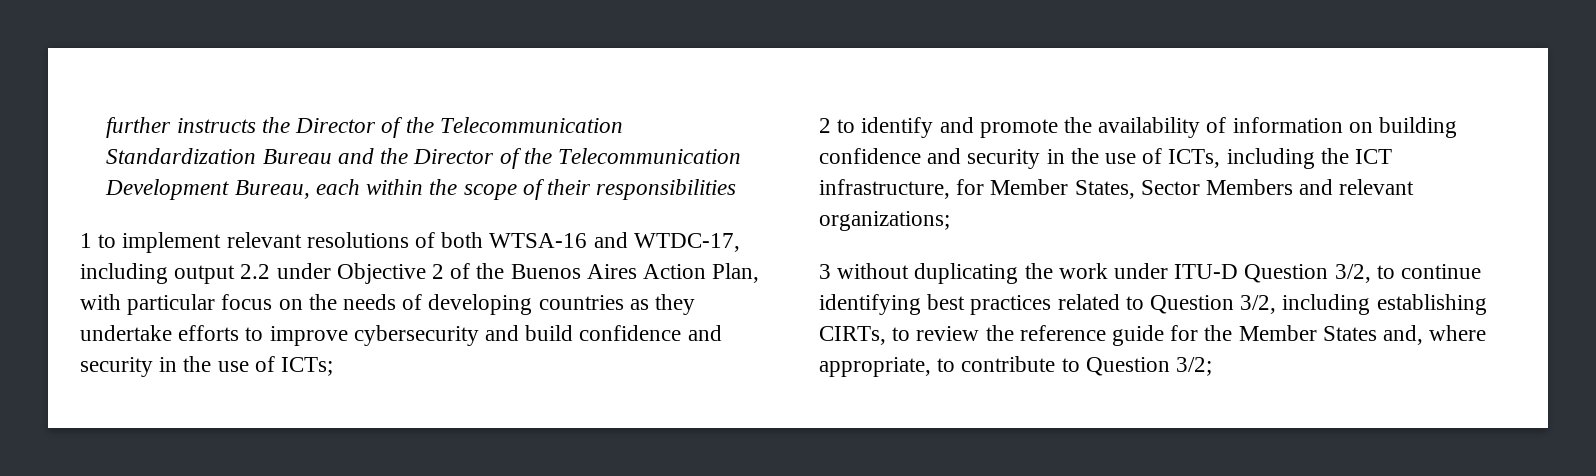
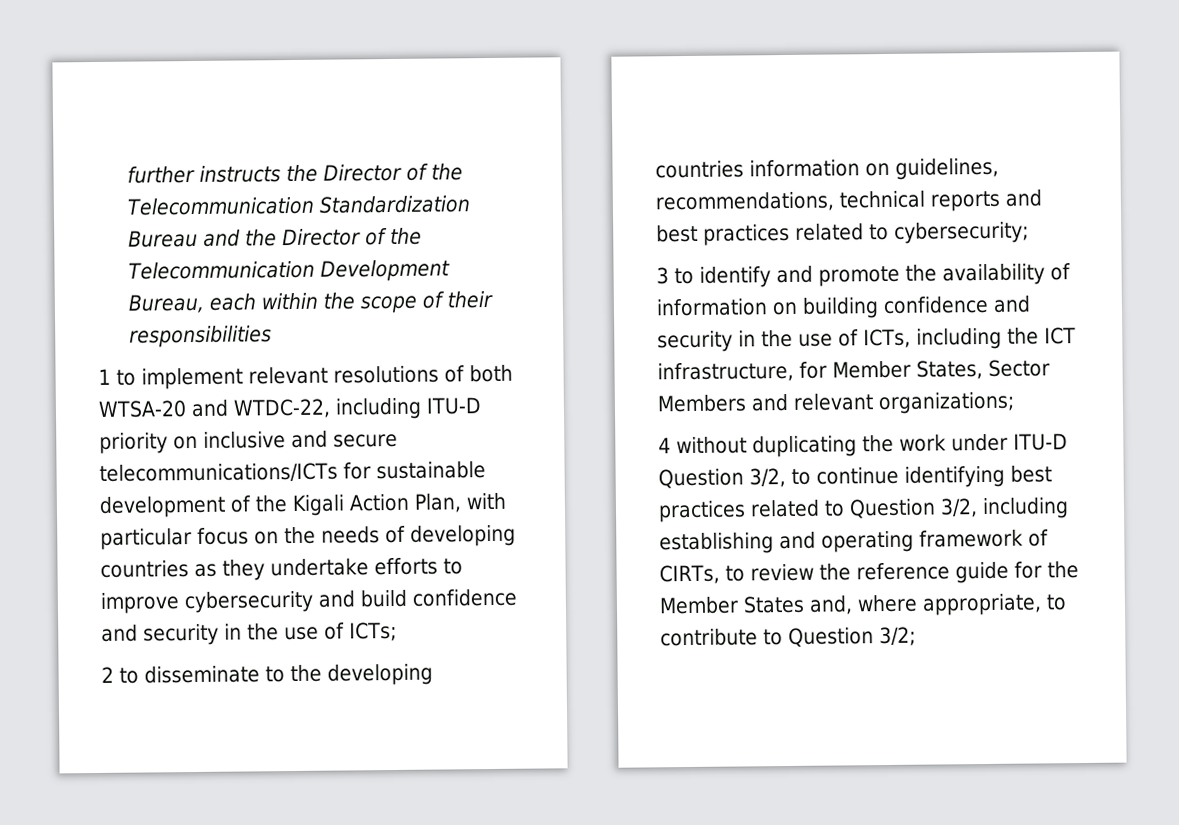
[489,232,740,252] [80,263,637,284] WTSA-16 and WTDC-17, including output 2.2 under Objective 2 of the Buenos Aires -> [98,397,482,420] [99,430,398,454] [99,461,486,483] [99,494,345,518] WTSA-20 and WTDC-22, including ITU-D priority on inclusive and secure telecommunications/ICTs for sustainable development of the Kigali
(856, 126) none -> [144,663,433,686] [655,157,999,180] [655,189,1042,213] [656,221,1029,246] [656,267,694,285] disseminate to the developing countries information on guidelines, recommendations, technical reports and best practices related to cybersecurity; // 3 to
[819,264,831,279] 3 -> [658,437,671,454] 4
(1487, 304) none -> [779,529,1049,553] and operating framework of

